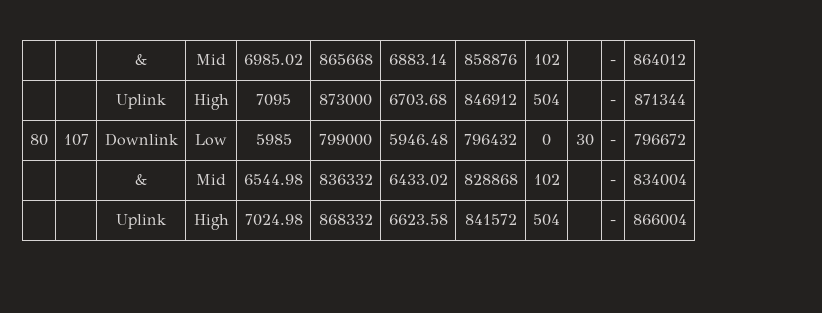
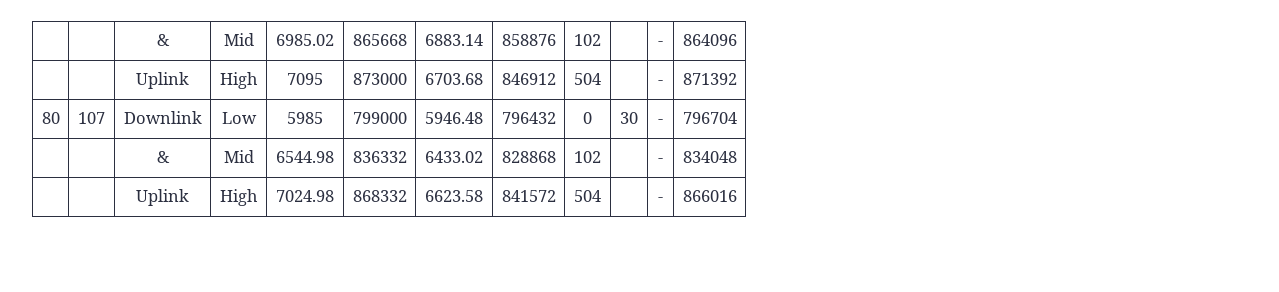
[633,54,686,66] 864012 -> [682,34,737,46] 864096
[633,94,686,105] 871344 -> [682,73,737,85] 871392
[633,134,686,145] 796672 -> [682,112,737,124] 796704
[632,174,687,186] 834004 -> [682,151,737,163] 834048
[632,214,687,226] 866004 -> [682,190,737,202] 866016

